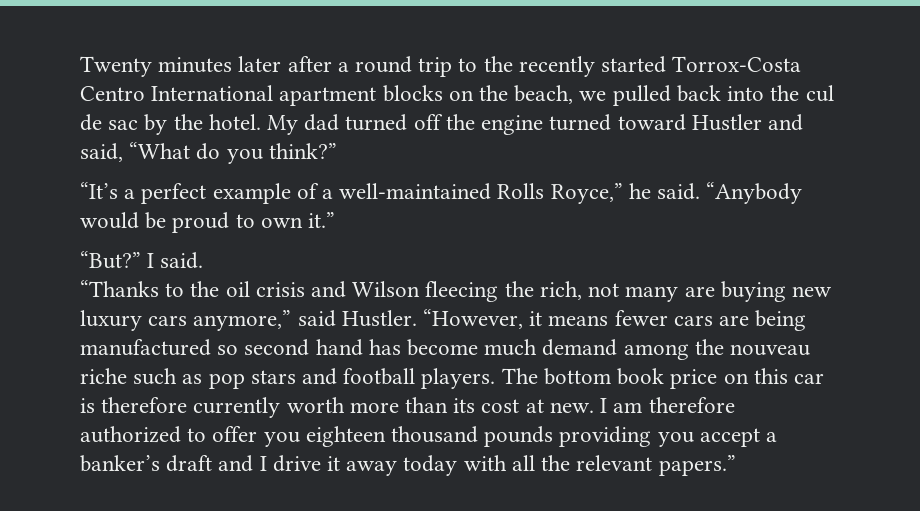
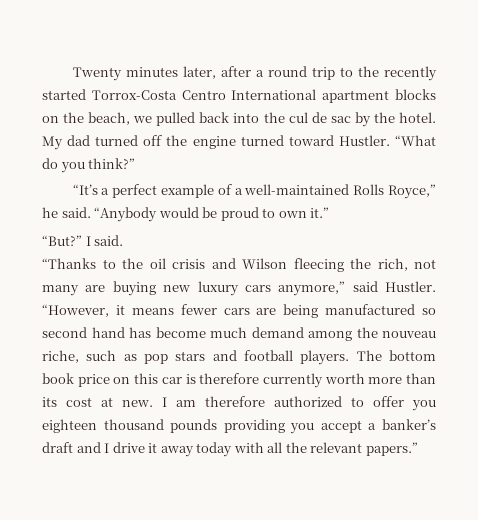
[238,56,282,72] later -> [182,66,216,79] later,
[691,114,803,131] [80,143,123,162] Hustler and said, -> [338,135,390,146] Hustler.
[80,368,127,384] riche -> [42,350,79,363] riche,

